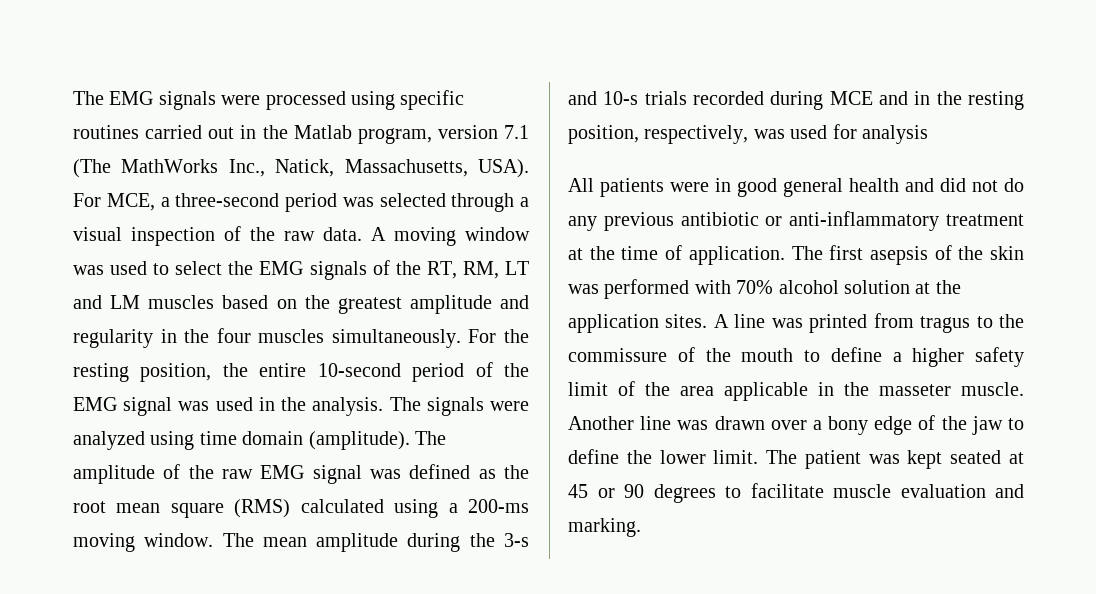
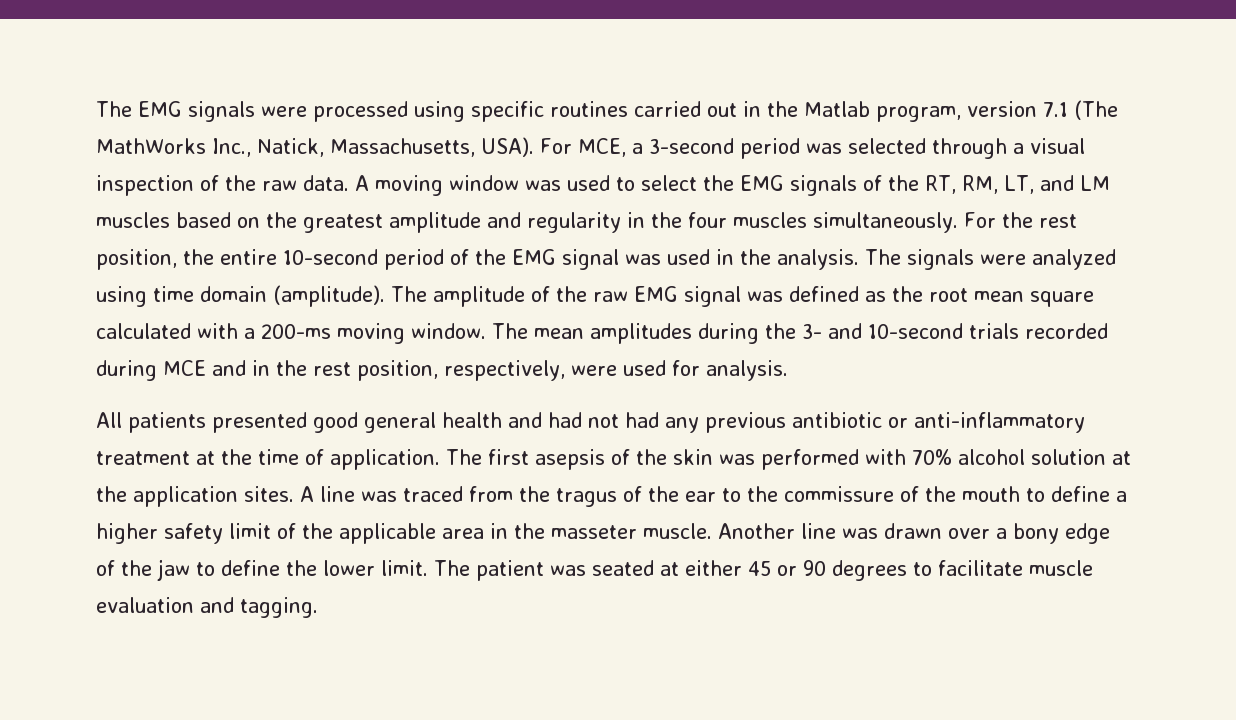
[175,193,280,207] three-second -> [648,138,734,154] 3-second
[505,261,530,275] LT -> [1004,175,1034,194] LT,
[73,363,129,382] resting -> [1038,214,1077,228] rest
[234,499,439,518] (RMS) calculated using -> [96,323,238,339] calculated with
[316,533,399,552] amplitude -> [589,323,692,344] amplitudes
[503,533,529,547] [568,91,639,105] 3-s and 10-s -> [801,323,963,339] 3- and 10-second
[968,91,1024,110] resting -> [313,362,351,376] rest
[753,129,785,139] was -> [571,365,617,376] were
[862,125,928,144] analysis -> [706,360,788,381] analysis.
[670,178,731,192] were in -> [212,412,307,433] presented
[940,178,1024,192] did not do -> [548,412,659,428] had not had
[809,313,971,333] printed from tragus -> [403,486,716,507] traced from the tragus of the ear
[680,382,808,401] area applicable -> [339,523,484,544] applicable area
[907,450,943,469] kept -> (586, 570) none
(1024, 458) none -> [685,560,742,576] either
[568,518,641,537] marking. -> [240,597,318,618] tagging.

